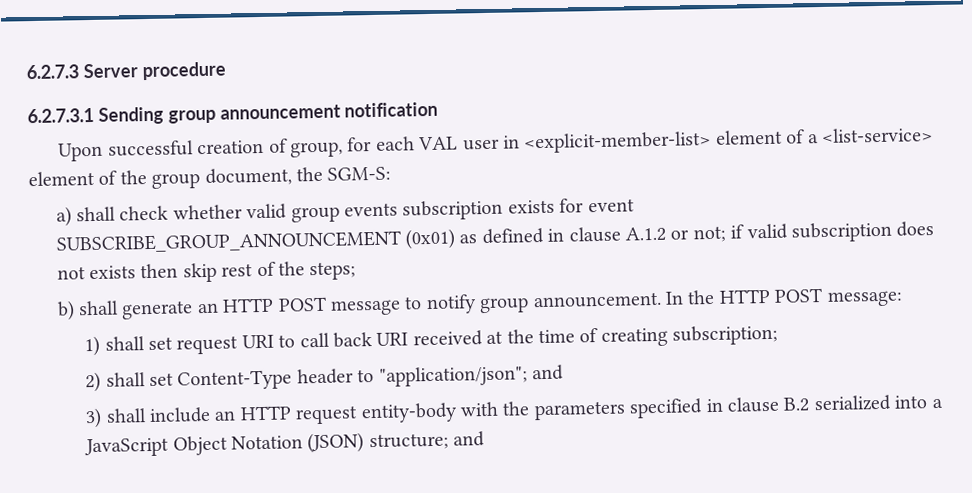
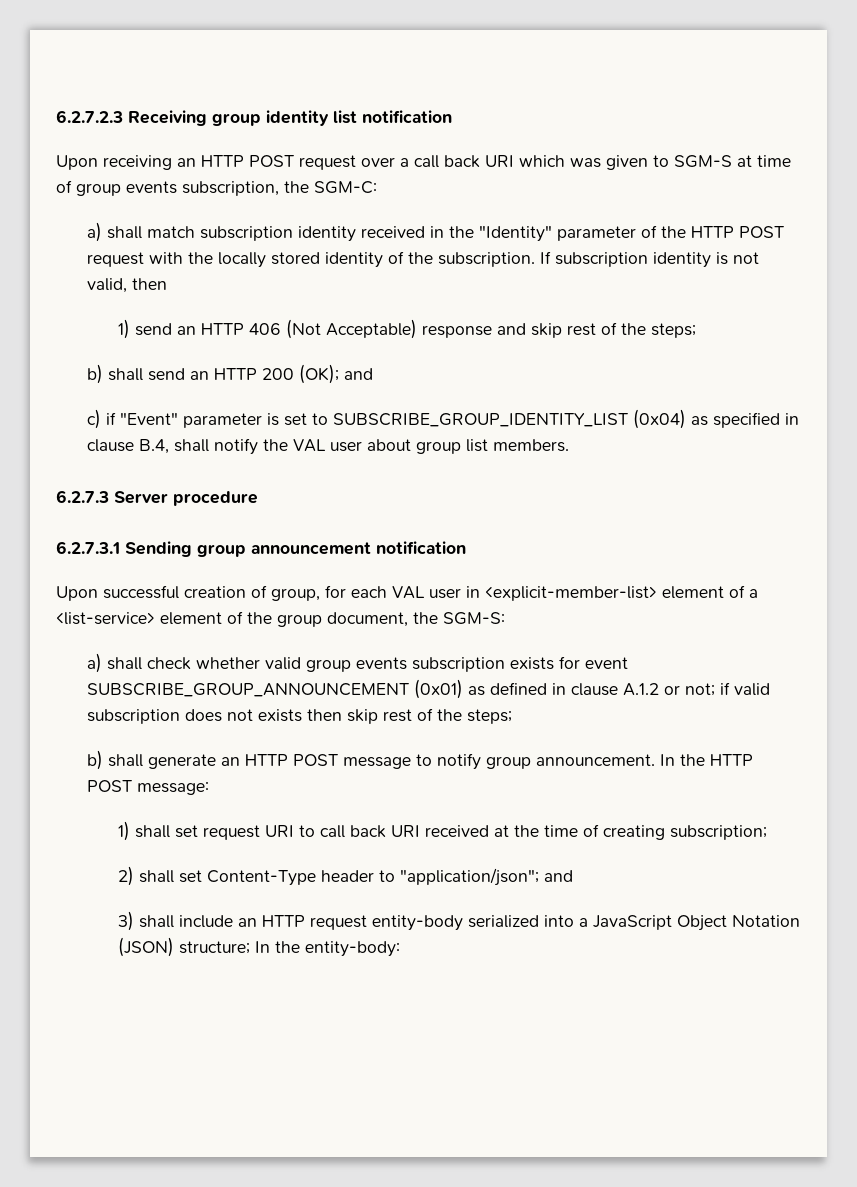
(26, 72) none -> [56,110,452,126] [56,155,791,170] [56,180,377,196] [86,222,784,242] [86,251,759,268] [86,278,167,293] [117,319,696,339] [86,364,373,384] [86,409,799,429] [86,438,569,455] 6.2.7.2.3 Receiving group identity list notification // Upon receiving an HTTP POST request over a call back URI which was given to SGM-S at time of group events subscription, the SGM-C: // a) shall match subscription identity received in the "Identity" parameter of the HTTP POST request with the locally stored identity of the subscription. If subscription identity is not valid, then // 1) send an HTTP 406 (Not Acceptable) response and skip rest of the steps; // b) shall send an HTTP 200 (OK); and // c) if "Event" parameter is set to SUBSCRIBE_GROUP_IDENTITY_LIST (0x04) as specified in clause B.4, shall notify the VAL user about group list members. //
[460,396,810,421] with the parameters specified in clause B.2 -> (463, 923) none
[453,431,486,447] and -> [254,941,400,957] In the entity-body:

